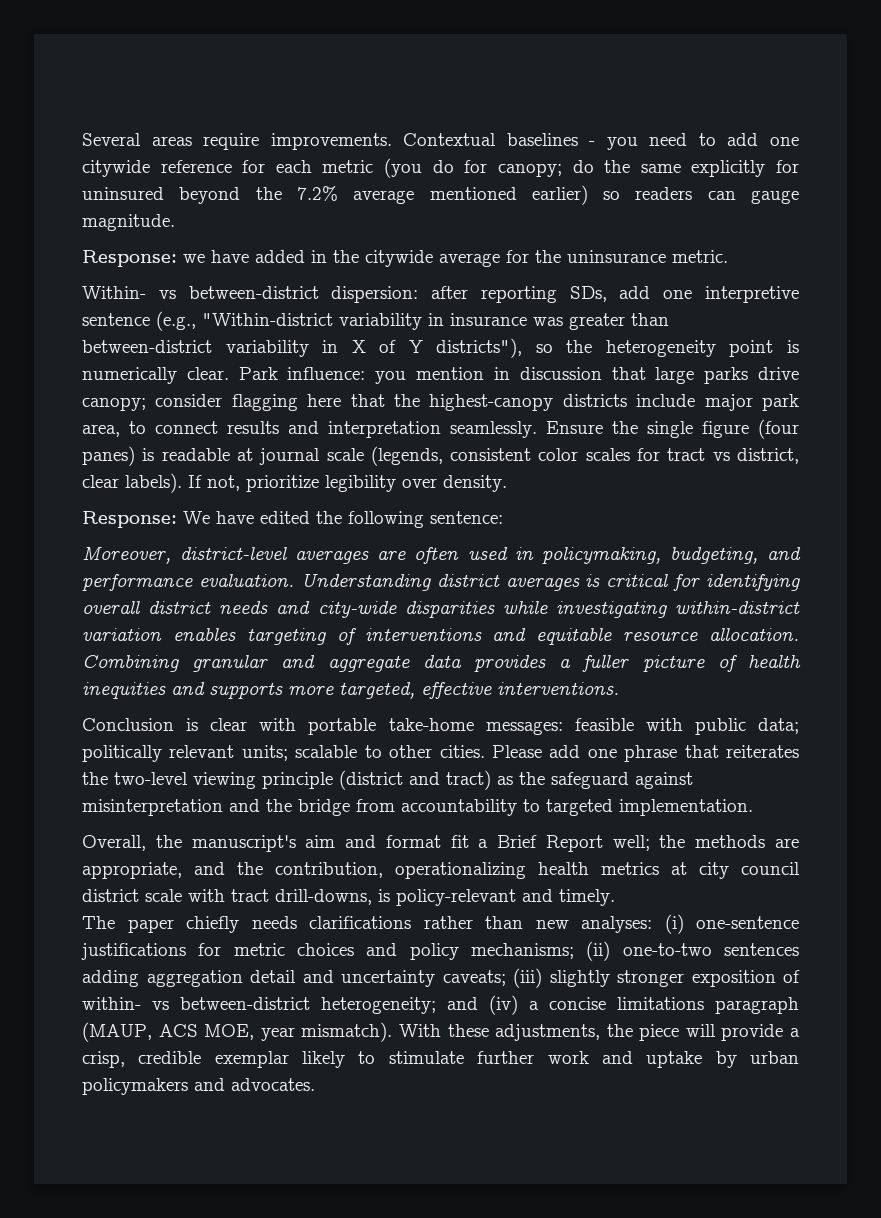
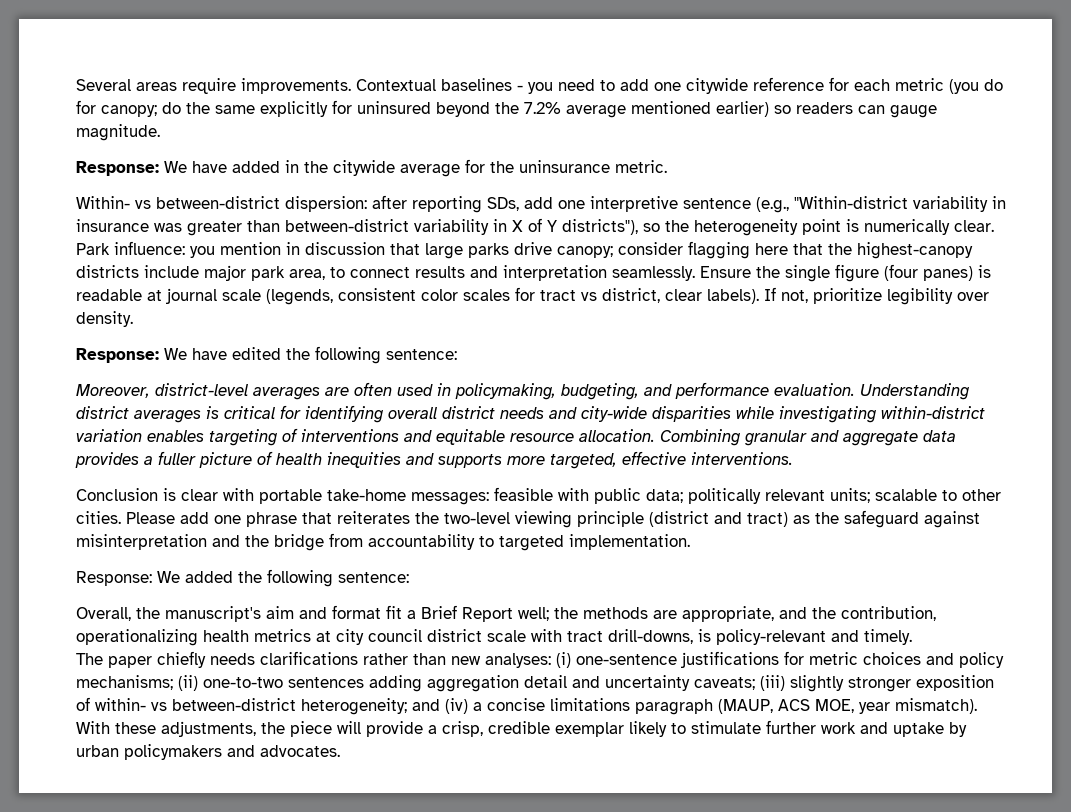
[183,254,205,263] we -> [164,161,187,173] We
(753, 807) none -> [76,569,409,587] // Response: We added the following sentence:

